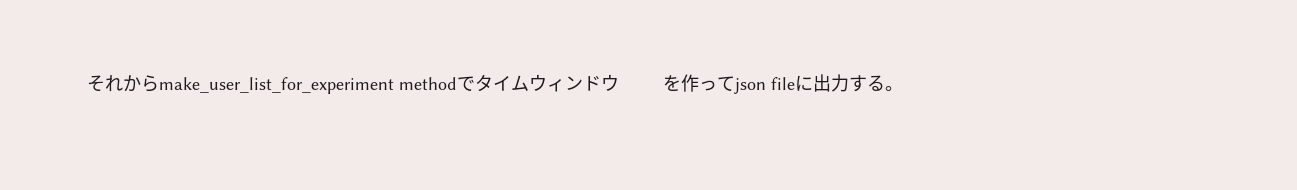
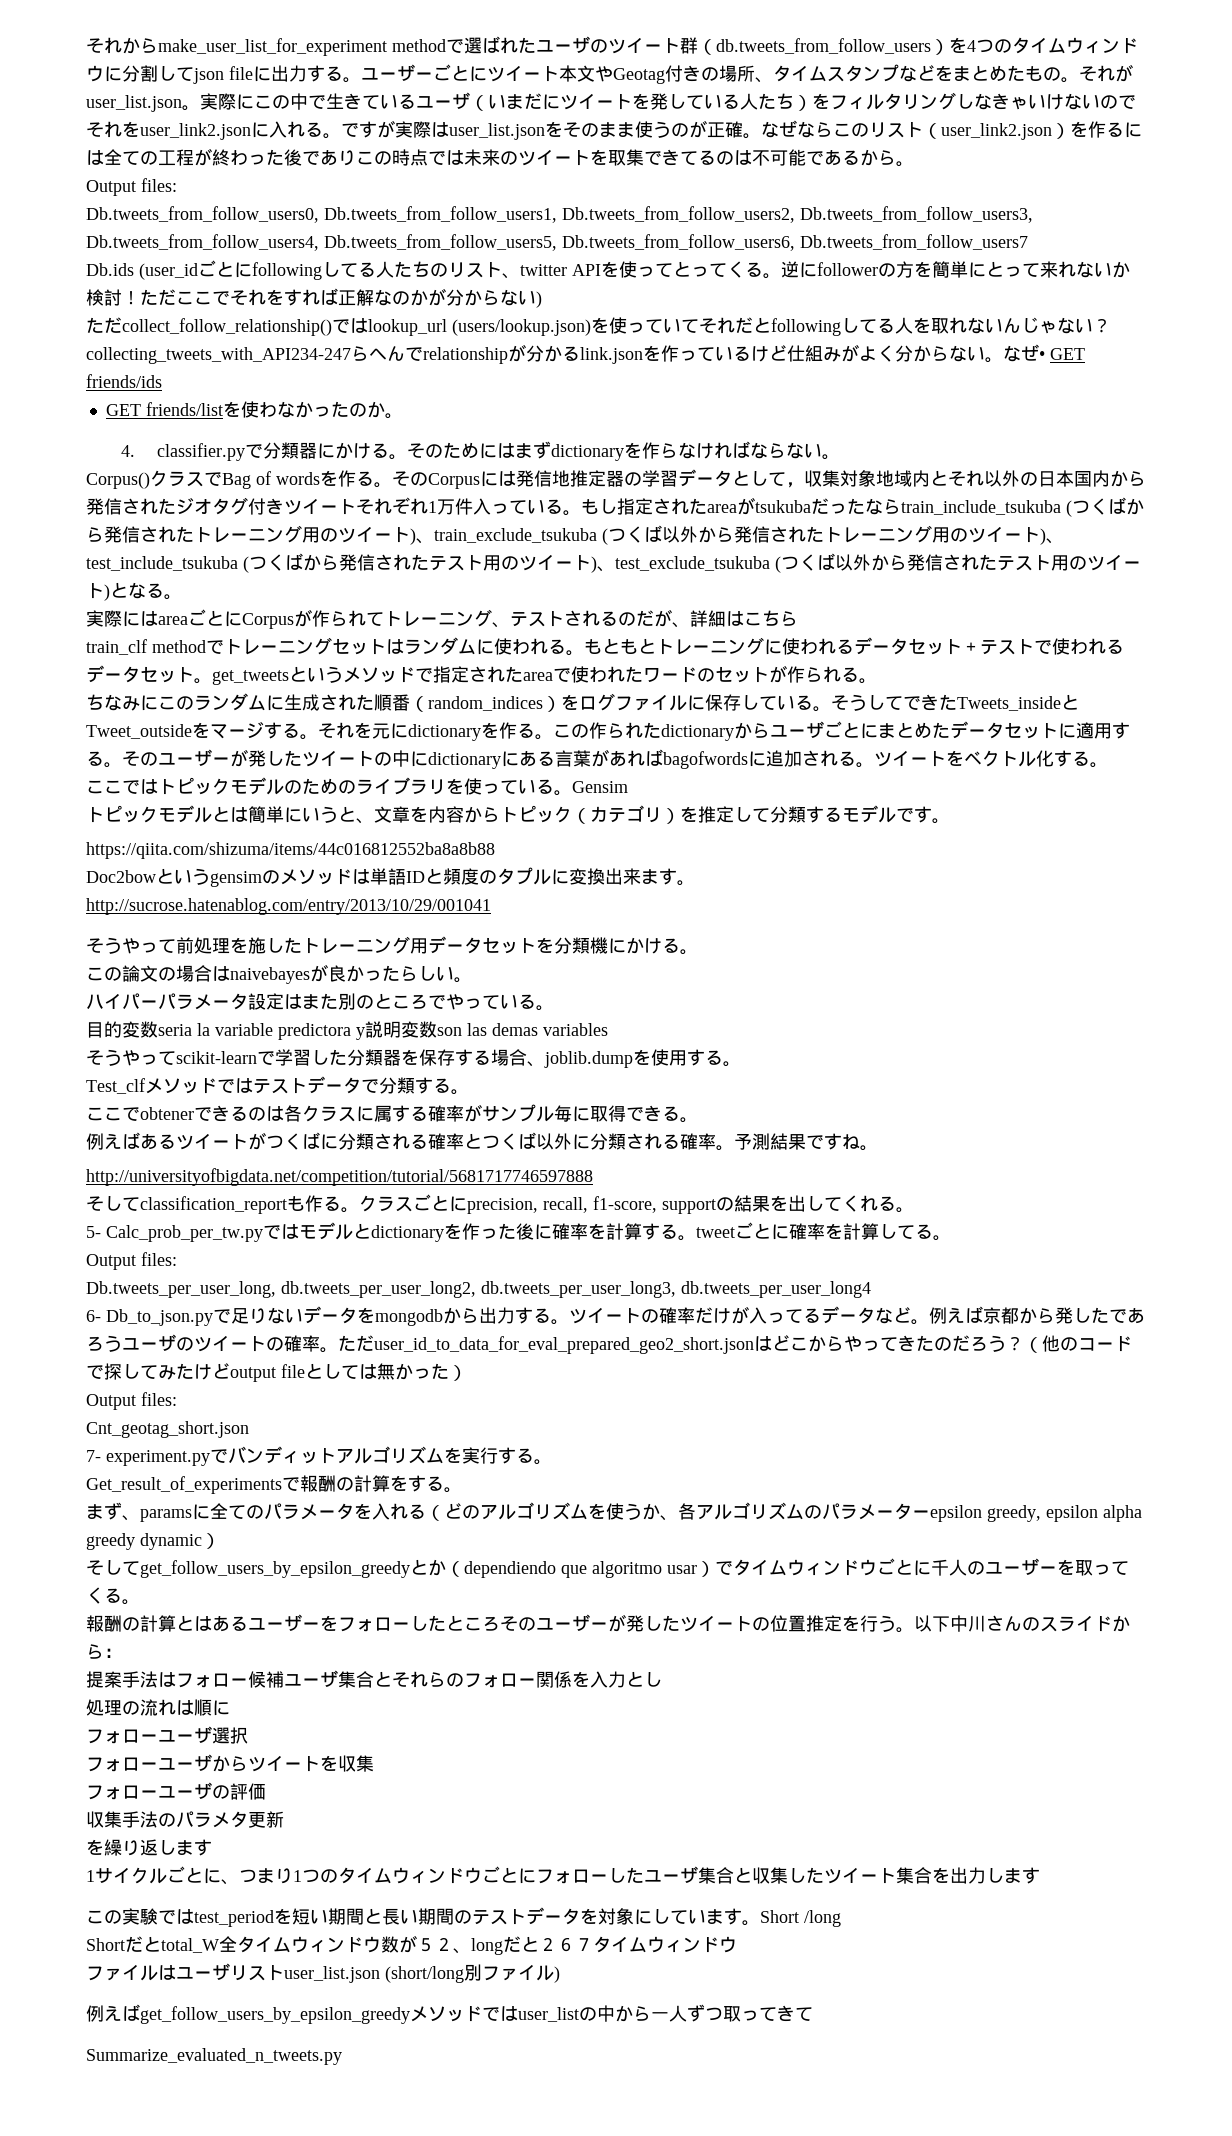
[475,74,903,94] タイムウィンドウを作ってjson fileに出力する。 -> [464,36,1138,55] [86,64,1133,84] [86,92,1136,112] [86,120,1142,140] [86,148,914,167] [86,178,177,196] [86,206,1033,223] [86,234,1028,251] [86,260,1130,280] [86,288,542,308] [86,317,1111,336] [86,344,1085,364] [86,374,162,388] [105,401,403,419] [121,441,840,461] [86,469,1146,489] [86,497,1144,517] [86,525,1064,545] [86,553,1141,573] [86,582,182,601] [86,609,798,629] [86,637,1124,656] [86,665,877,685] [86,693,1079,712] [86,721,1130,741] [86,749,1108,769] [86,777,628,796] [86,805,950,824] [86,842,495,859] [86,867,695,887] [86,898,491,915] [86,936,698,955] [86,964,472,984] [86,993,554,1011] [86,1021,608,1040] [86,1049,741,1068] [86,1076,469,1095] [86,1104,698,1123] [86,1132,878,1151] [86,1168,593,1186] [86,1194,914,1214] [86,1222,951,1242] [86,1252,177,1270] [86,1281,871,1298] [86,1306,1145,1326] [86,1334,1132,1354] [86,1363,467,1382] [86,1392,177,1410] [86,1421,249,1438] [86,1446,552,1466] [86,1475,462,1494] [86,1502,1142,1522] [86,1533,220,1550] [86,1558,1129,1578] [86,1587,140,1605] [86,1614,1130,1633] [86,1644,122,1659] [86,1670,662,1688] [86,1699,230,1716] [86,1726,248,1744] [86,1754,374,1772] [86,1782,266,1800] [86,1811,284,1828] [86,1839,212,1856] [86,1866,1040,1885] [86,1907,841,1927] [86,1935,737,1955] [86,1963,560,1983] [86,2004,813,2024] [86,2048,342,2065] 選ばれたユーザのツイート群（db.tweets_from_follow_users）を4つのタイムウィンドウに分割してjson fileに出力する。ユーザーごとにツイート本文やGeotag付きの場所、タイムスタンプなどをまとめたもの。それがuser_list.json。実際にこの中で生きているユーザ（いまだにツイートを発している人たち）をフィルタリングしなきゃいけないのでそれをuser_link2.jsonに入れる。ですが実際はuser_list.jsonをそのまま使うのが正確。なぜならこのリスト（user_link2.json）を作るには全ての工程が終わった後でありこの時点では未来のツイートを取集できてるのは不可能であるから。 // Output files: // Db.tweets_from_follow_users0, Db.tweets_from_follow_users1, Db.tweets_from_follow_users2, Db.tweets_from_follow_users3, Db.tweets_from_follow_users4, Db.tweets_from_follow_users5, Db.tweets_from_follow_users6, Db.tweets_from_follow_users7 // Db.ids (user_idごとにfollowingしてる人たちのリスト、twitter APIを使ってとってくる。逆にfollowerの方を簡単にとって来れないか検討！ただここでそれをすれば正解なのかが分からない) // ただcollect_follow_relationship()ではlookup_url (users/lookup.json)を使っていてそれだとfollowingしてる人を取れないんじゃない？collecting_tweets_with_API234-247らへんでrelationshipが分かるlink.jsonを作っているけど仕組みがよく分からない。なぜ• GET friends/ids // GET friends/listを使わなかったのか。 // 4. classifier.pyで分類器にかける。そのためにはまずdictionaryを作らなければならない。 // Corpus()クラスでBag of wordsを作る。そのCorpusには発信地推定器の学習データとして，収集対象地域内とそれ以外の日本国内から発信されたジオタグ付きツイートそれぞれ1万件入っている。もし指定されたareaがtsukubaだったならtrain_include_tsukuba (つくばから発信されたトレーニング用のツイート)、train_exclude_tsukuba (つくば以外から発信されたトレーニング用のツイート)、test_include_tsukuba (つくばから発信されたテスト用のツイート)、test_exclude_tsukuba (つくば以外から発信されたテスト用のツイート)となる。 // 実際にはareaごとにCorpusが作られてトレーニング、テストされるのだが、詳細はこちら // train_clf methodでトレーニングセットはランダムに使われる。もともとトレーニングに使われるデータセット＋テストで使われるデータセット。get_tweetsというメソッドで指定されたareaで使われたワードのセットが作られる。 // ちなみにこのランダムに生成された順番（random_indices）をログファイルに保存している。そうしてできたTweets_insideとTweet_outsideをマージする。それを元にdictionaryを作る。この作られたdictionaryからユーザごとにまとめたデータセットに適用する。そのユーザーが発したツイートの中にdictionaryにある言葉があればbagofwordsに追加される。ツイートをベクトル化する。 // ここではトピックモデルのためのライブラリを使っている。Gensim // トピックモデルとは簡単にいうと、文章を内容からトピック（カテゴリ）を推定して分類するモデルです。 // https://qiita.com/shizuma/items/44c016812552ba8a8b88 // Doc2bowというgensimのメソッドは単語IDと頻度のタプルに変換出来ます。 // http://sucrose.hatenablog.com/entry/2013/10/29/001041 // そうやって前処理を施したトレーニング用データセットを分類機にかける。 // この論文の場合はnaivebayesが良かったらしい。 // ハイパーパラメータ設定はまた別のところでやっている。 // 目的変数seria la variable predictora y説明変数son las demas variables // そうやってscikit-learnで学習した分類器を保存する場合、joblib.dumpを使用する。 // Test_clfメソッドではテストデータで分類する。 // ここでobtenerできるのは各クラスに属する確率がサンプル毎に取得できる。 // 例えばあるツイートがつくばに分類される確率とつくば以外に分類される確率。予測結果ですね。 // http://universityofbigdata.net/competition/tutorial/5681717746597888 // そしてclassification_reportも作る。クラスごとにprecision, recall, f1-score, supportの結果を出してくれる。 // 5- Calc_prob_per_tw.pyではモデルとdictionaryを作った後に確率を計算する。tweetごとに確率を計算してる。 // Output files: // Db.tweets_per_user_long, db.tweets_per_user_long2, db.tweets_per_user_long3, db.tweets_per_user_long4 // 6- Db_to_json.pyで足りないデータをmongodbから出力する。ツイートの確率だけが入ってるデータなど。例えば京都から発したであろうユーザのツイートの確率。ただuser_id_to_data_for_eval_prepared_geo2_short.jsonはどこからやってきたのだろう？（他のコードで探してみたけどoutput fileとしては無かった） // Output files: // Cnt_geotag_short.json // 7- experiment.pyでバンディットアルゴリズムを実行する。 // Get_result_of_experimentsで報酬の計算をする。 // まず、paramsに全てのパラメータを入れる（どのアルゴリズムを使うか、各アルゴリズムのパラメーターepsilon greedy, epsilon alpha greedy dynamic） // そしてget_follow_users_by_epsilon_greedyとか（dependiendo que algoritmo usar）でタイムウィンドウごとに千人のユーザーを取ってくる。 // 報酬の計算とはあるユーザーをフォローしたところそのユーザーが発したツイートの位置推定を行う。以下中川さんのスライドから： // 提案手法はフォロー候補ユーザ集合とそれらのフォロー関係を入力とし // 処理の流れは順に // フォローユーザ選択 // フォローユーザからツイートを収集 // フォローユーザの評価 // 収集手法のパラメタ更新 // を繰り返します // 1サイクルごとに、つまり1つのタイムウィンドウごとにフォローしたユーザ集合と収集したツイート集合を出力します // この実験ではtest_periodを短い期間と長い期間のテストデータを対象にしています。Short /long // Shortだとtotal_W全タイムウィンドウ数が５２、longだと２６７タイムウィンドウ // ファイルはユーザリストuser_list.json (short/long別ファイル) // 例えばget_follow_users_by_epsilon_greedyメソッドではuser_listの中から一人ずつ取ってきて // Summarize_evaluated_n_tweets.py

